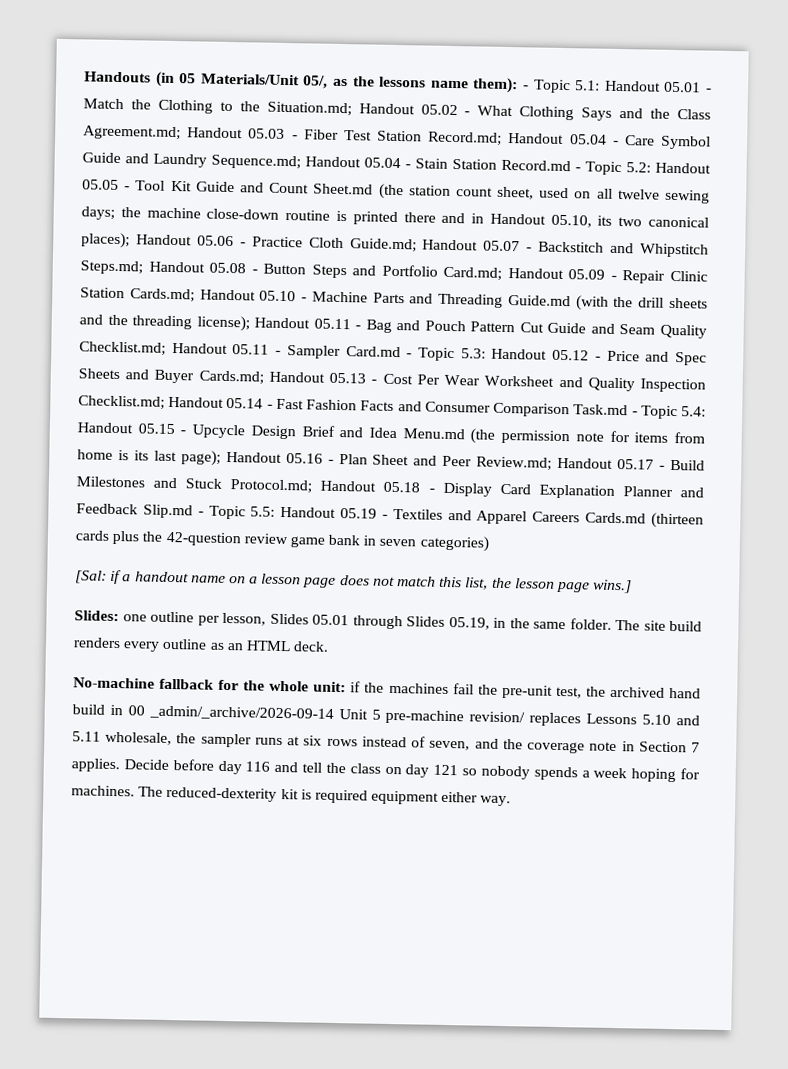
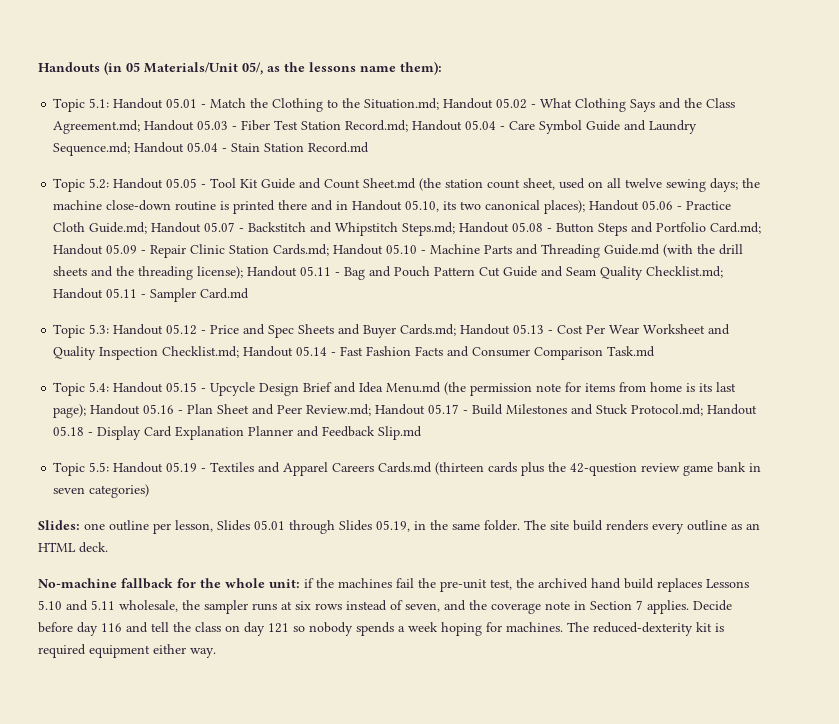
[523,85,530,90] - -> (442, 68) //
[575,167,581,172] - -> (370, 147) //
[406,353,413,358] - -> (250, 293) //
[631,411,638,416] - -> (656, 351) //
[197,511,204,516] - -> (423, 433) //
[75,569,633,594] // [Sal: if a handout name on a lesson page does not match this list, the lesson page wins.] -> (150, 491) none
[109,704,526,725] in 00 _admin/_archive/2026-09-14 Unit 5 pre-machine revision/ -> (654, 583) none

